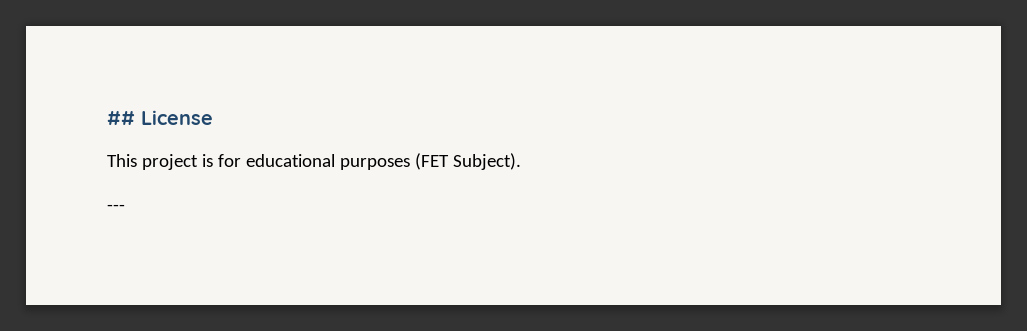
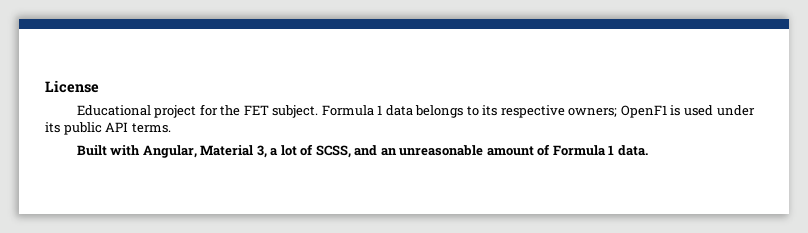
[107,111,135,125] ## -> (45, 86) none
[107,153,521,170] [107,204,125,211] This project is for educational purposes (FET Subject). // --- -> [76,104,755,118] [45,122,171,135] [76,144,648,158] Educational project for the FET subject. Formula 1 data belongs to its respective owners; OpenF1 is used under its public API terms. // Built with Angular, Material 3, a lot of SCSS, and an unreasonable amount of Formula 1 data.

